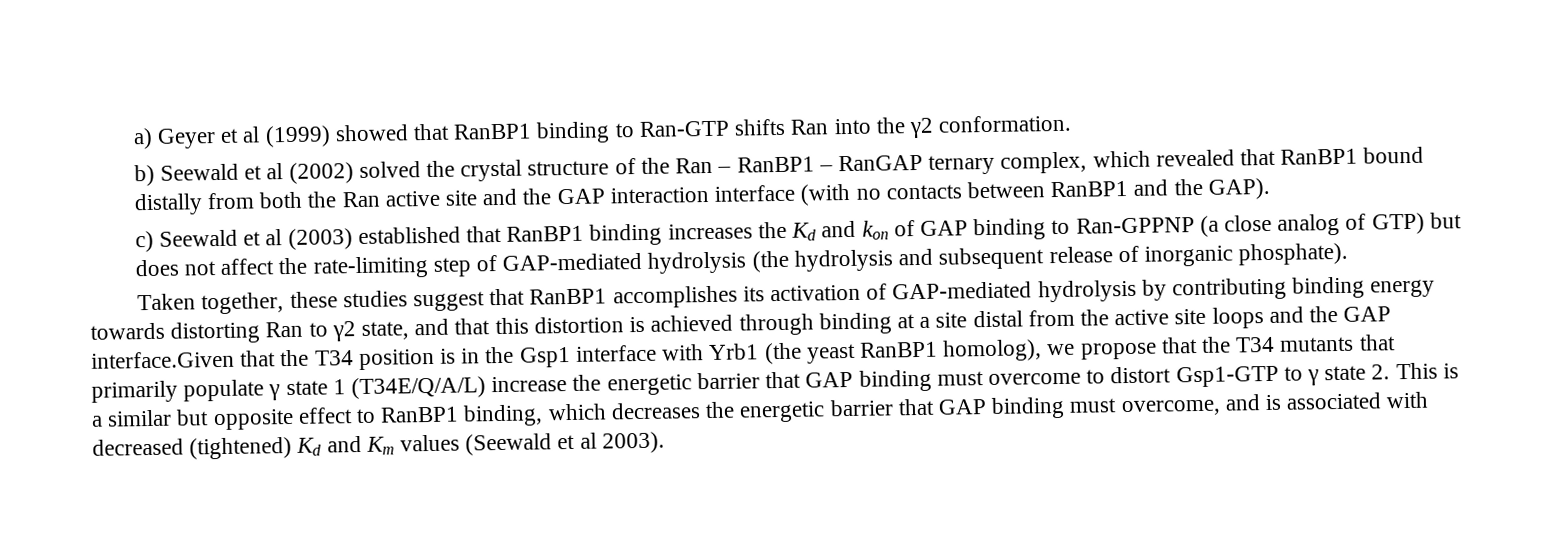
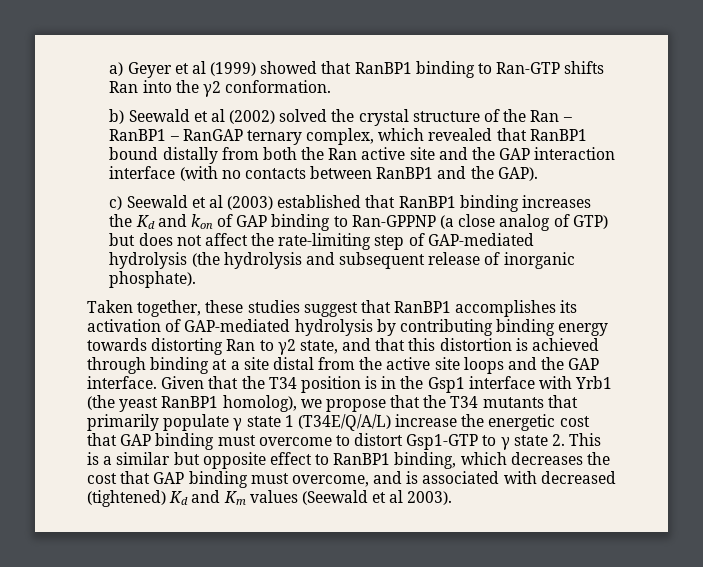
[91,350,235,369] interface.Given -> [87,376,205,389] interface. Given
[696,372,760,390] barrier -> [559,416,590,427] cost
[739,399,894,423] energetic barrier -> [87,473,117,484] cost

